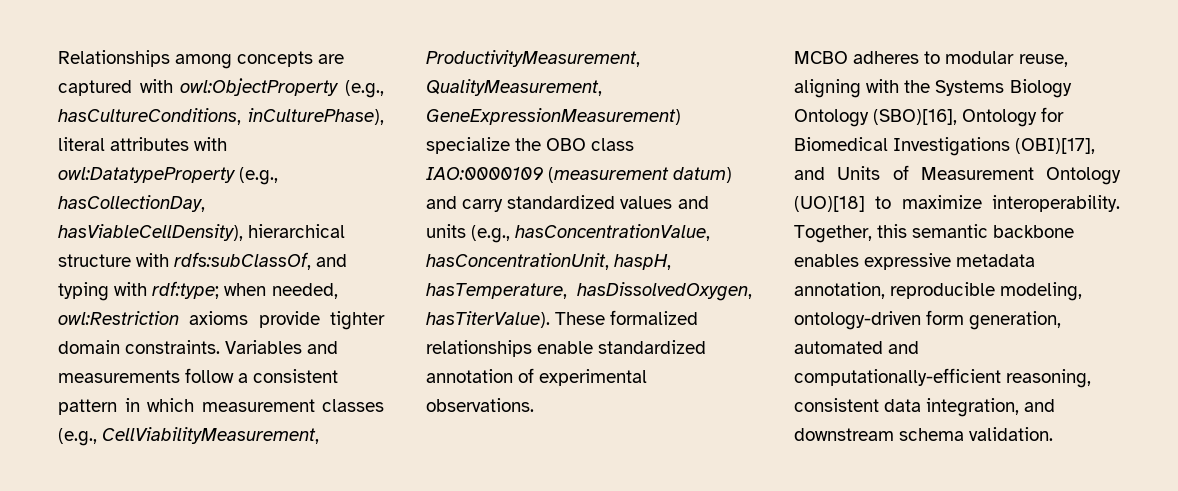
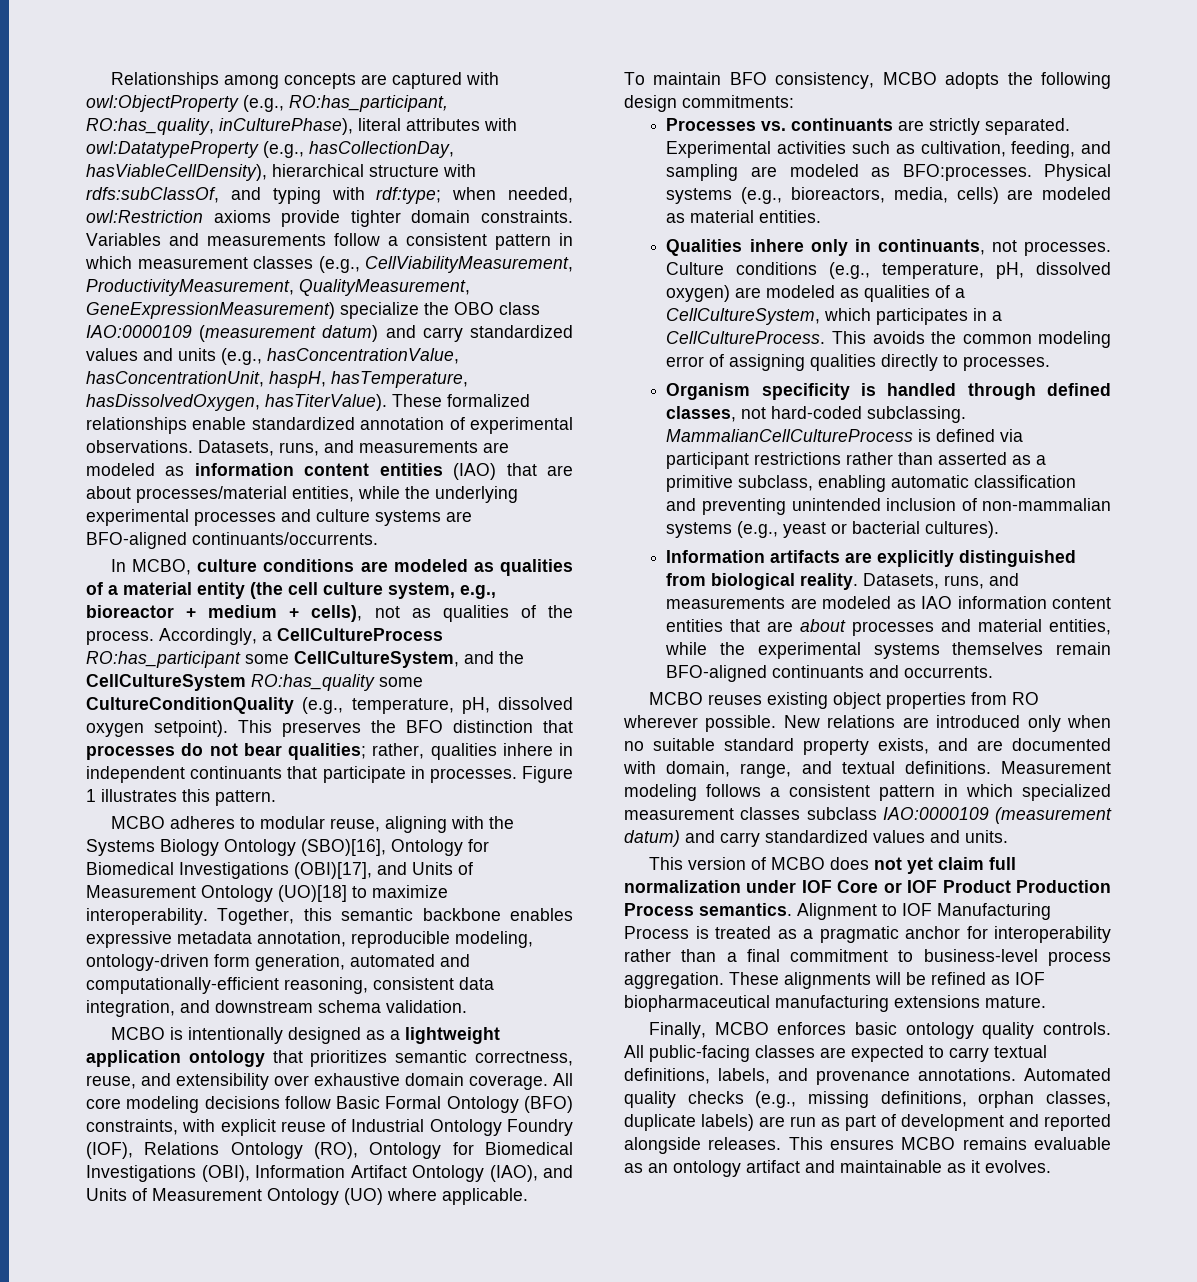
[58,108,241,125] hasCultureConditions, -> [289,95,448,112] [86,118,214,135] RO:has_participant, RO:has_quality,
(534, 405) none -> [198,440,509,456] [86,463,573,480] [86,486,518,503] [86,509,472,526] [86,532,378,549] [110,559,573,576] [86,582,496,599] [86,605,573,622] [86,628,443,645] [86,651,524,668] [86,674,423,691] [86,697,573,714] [86,720,573,737] [86,743,573,760] [86,766,573,783] [86,789,276,806] Datasets, runs, and measurements are modeled as information content entities (IAO) that are about processes/material entities, while the underlying experimental processes and culture systems are BFO-aligned continuants/occurrents. // In MCBO, culture conditions are modeled as qualities of a material entity (the cell culture system, e.g., bioreactor + medium + cells), not as qualities of the process. Accordingly, a CellCultureProcess RO:has_participant some CellCultureSystem, and the CellCultureSystem RO:has_quality some CultureConditionQuality (e.g., temperature, pH, dissolved oxygen setpoint). This preserves the BFO distinction that processes do not bear qualities; rather, qualities inhere in independent continuants that participate in processes. Figure 1 illustrates this pattern.
(1054, 434) none -> [110,1027,500,1044] [86,1050,573,1067] [86,1073,573,1090] [86,1096,573,1113] [86,1119,573,1136] [86,1142,573,1159] [86,1165,573,1182] [86,1188,528,1205] [624,72,1111,89] [624,95,794,112] [666,118,1071,135] [666,141,1111,158] [666,164,1111,181] [666,187,1111,204] [666,210,822,223] [666,239,1111,256] [666,262,1111,279] [666,285,966,302] [666,308,1003,325] [666,331,1111,348] [666,354,1051,371] [666,383,1111,400] [666,406,967,423] [666,429,1024,442] [666,452,1047,469] [666,475,1077,492] [666,498,1111,515] [666,521,1000,538] [666,550,1077,567] [666,573,1020,590] [666,596,1111,609] [666,619,1111,636] [665,642,1111,659] [666,665,994,682] [648,692,1039,709] [623,715,1111,732] [624,738,1111,755] [623,761,1111,778] [624,784,1111,801] [624,807,1112,824] [624,830,1008,847] [648,857,1016,874] [624,880,1111,893] [624,903,1051,920] [624,926,1111,943] [624,949,1111,966] [624,972,1045,989] [624,995,1046,1012] [648,1022,1111,1039] [624,1045,1047,1062] [624,1068,1111,1085] [624,1091,1111,1108] [624,1114,1111,1131] [624,1137,1111,1154] [624,1160,1051,1177] // MCBO is intentionally designed as a lightweight application ontology that prioritizes semantic correctness, reuse, and extensibility over exhaustive domain coverage. All core modeling decisions follow Basic Formal Ontology (BFO) constraints, with explicit reuse of Industrial Ontology Foundry (IOF), Relations Ontology (RO), Ontology for Biomedical Investigations (OBI), Information Artifact Ontology (IAO), and Units of Measurement Ontology (UO) where applicable. // To maintain BFO consistency, MCBO adopts the following design commitments: // Processes vs. continuants are strictly separated. Experimental activities such as cultivation, feeding, and sampling are modeled as BFO:processes. Physical systems (e.g., bioreactors, media, cells) are modeled as material entities. // Qualities inhere only in continuants, not processes. Culture conditions (e.g., temperature, pH, dissolved oxygen) are modeled as qualities of a CellCultureSystem, which participates in a CellCultureProcess. This avoids the common modeling error of assigning qualities directly to processes. // Organism specificity is handled through defined classes, not hard-coded subclassing. MammalianCellCultureProcess is defined via participant restrictions rather than asserted as a primitive subclass, enabling automatic classification and preventing unintended inclusion of non-mammalian systems (e.g., yeast or bacterial cultures). // Information artifacts are explicitly distinguished from biological reality. Datasets, runs, and measurements are modeled as IAO information content entities that are about processes and material entities, while the experimental systems themselves remain BFO-aligned continuants and occurrents. // MCBO reuses existing object properties from RO wherever possible. New relations are introduced only when no suitable standard property exists, and are documented with domain, range, and textual definitions. Measurement modeling follows a consistent pattern in which specialized measurement classes subclass IAO:0000109 (measurement datum) and carry standardized values and units. // This version of MCBO does not yet claim full normalization under IOF Core or IOF Product Production Process semantics. Alignment to IOF Manufacturing Process is treated as a pragmatic anchor for interoperability rather than a final commitment to business-level process aggregation. These alignments will be refined as IOF biopharmaceutical manufacturing extensions mature. // Finally, MCBO enforces basic ontology quality controls. All public-facing classes are expected to carry textual definitions, labels, and provenance annotations. Automated quality checks (e.g., missing definitions, orphan classes, duplicate labels) are run as part of development and reported alongside releases. This ensures MCBO remains evaluable as an ontology artifact and maintainable as it evolves.

